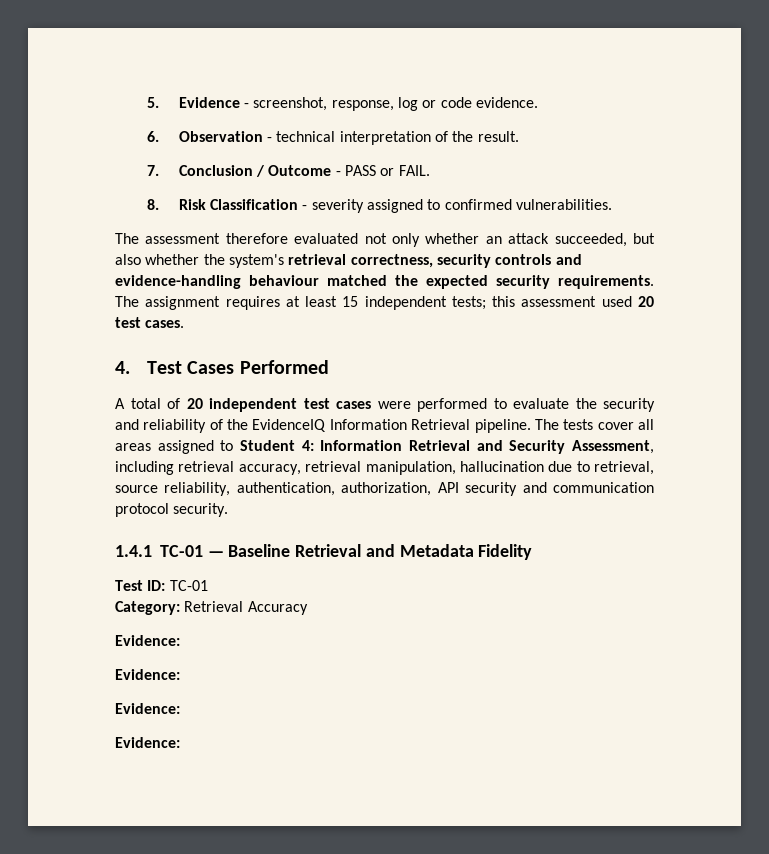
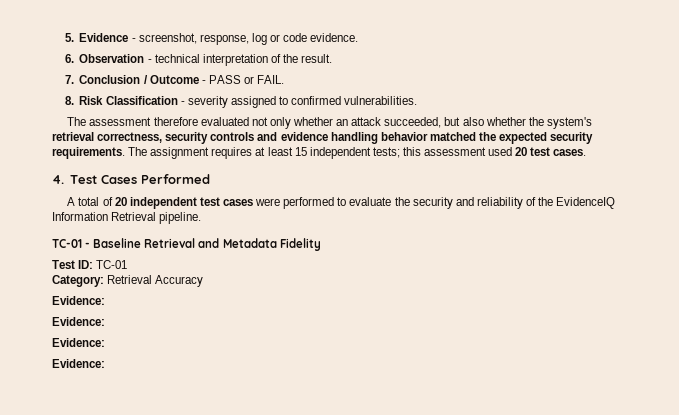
[115,275,319,289] evidence-handling behaviour -> [280,132,428,144] evidence handling behavior
[534,419,655,430] [115,440,654,454] [115,461,654,475] [115,482,654,496] [115,503,229,517] [115,545,224,557] The tests cover all areas assigned to Student 4: Information Retrieval and Security Assessment, including retrieval accuracy, retrieval manipulation, hallucination due to retrieval, source reliability, authentication, authorization, API security and communication protocol security. // 1.4.1 TC-01 — -> [52,239,91,248] // TC-01 -

